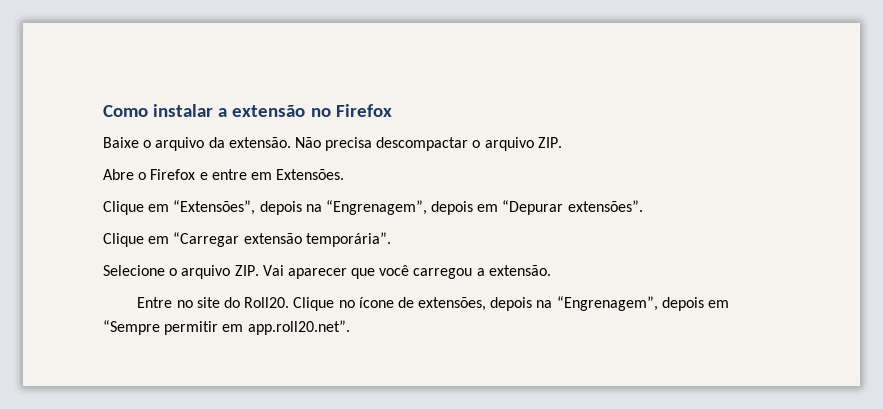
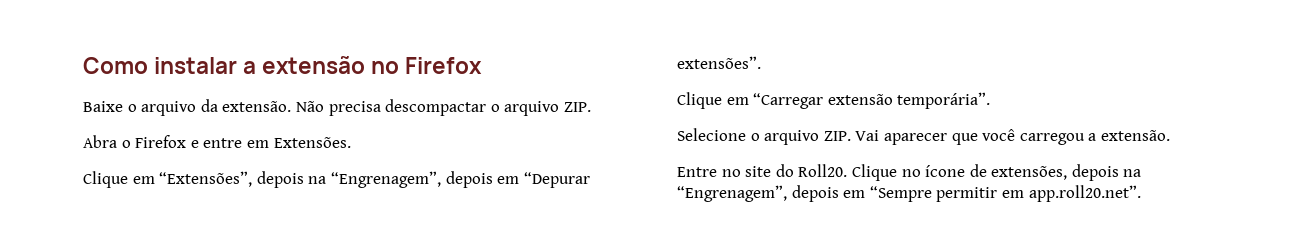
[103,169,134,180] Abre -> [83,135,117,148] Abra

